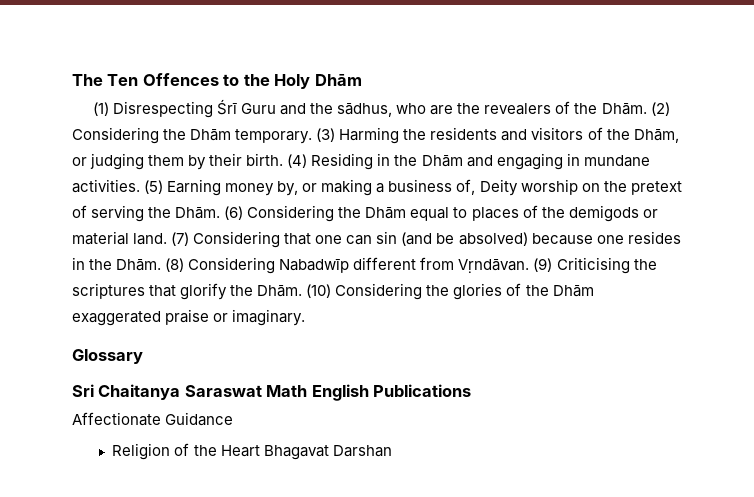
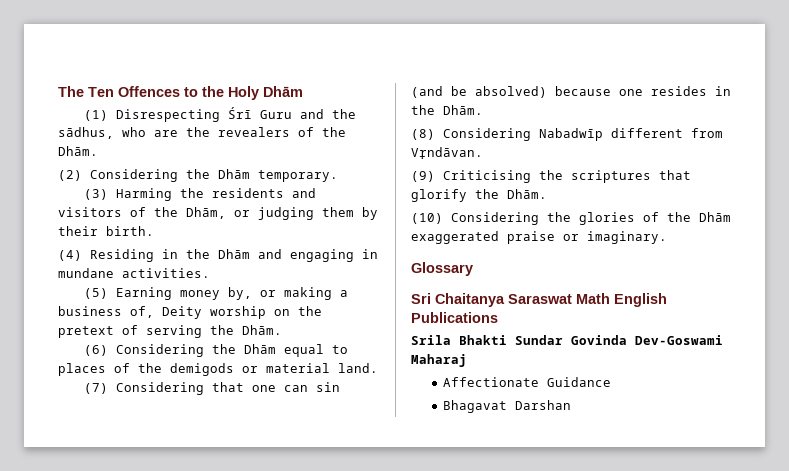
(647, 109) none -> (98, 151) //
(313, 136) none -> (338, 176) //
(284, 159) none -> (154, 231) //
(140, 186) none -> (210, 273) //
(221, 213) none -> (282, 330) //
(168, 239) none -> (378, 368) //
(162, 265) none -> (483, 110) //
(530, 266) none -> (483, 153) //
(303, 291) none -> (547, 194) //
[72,412,234,426] [112,443,260,460] Affectionate Guidance // Religion of the Heart -> [411,335,723,345] [411,354,467,367] [442,377,611,387] Srila Bhakti Sundar Govinda Dev-Goswami Maharaj // Affectionate Guidance //

